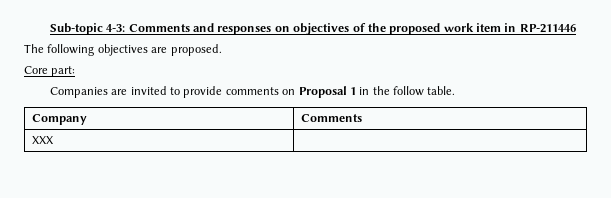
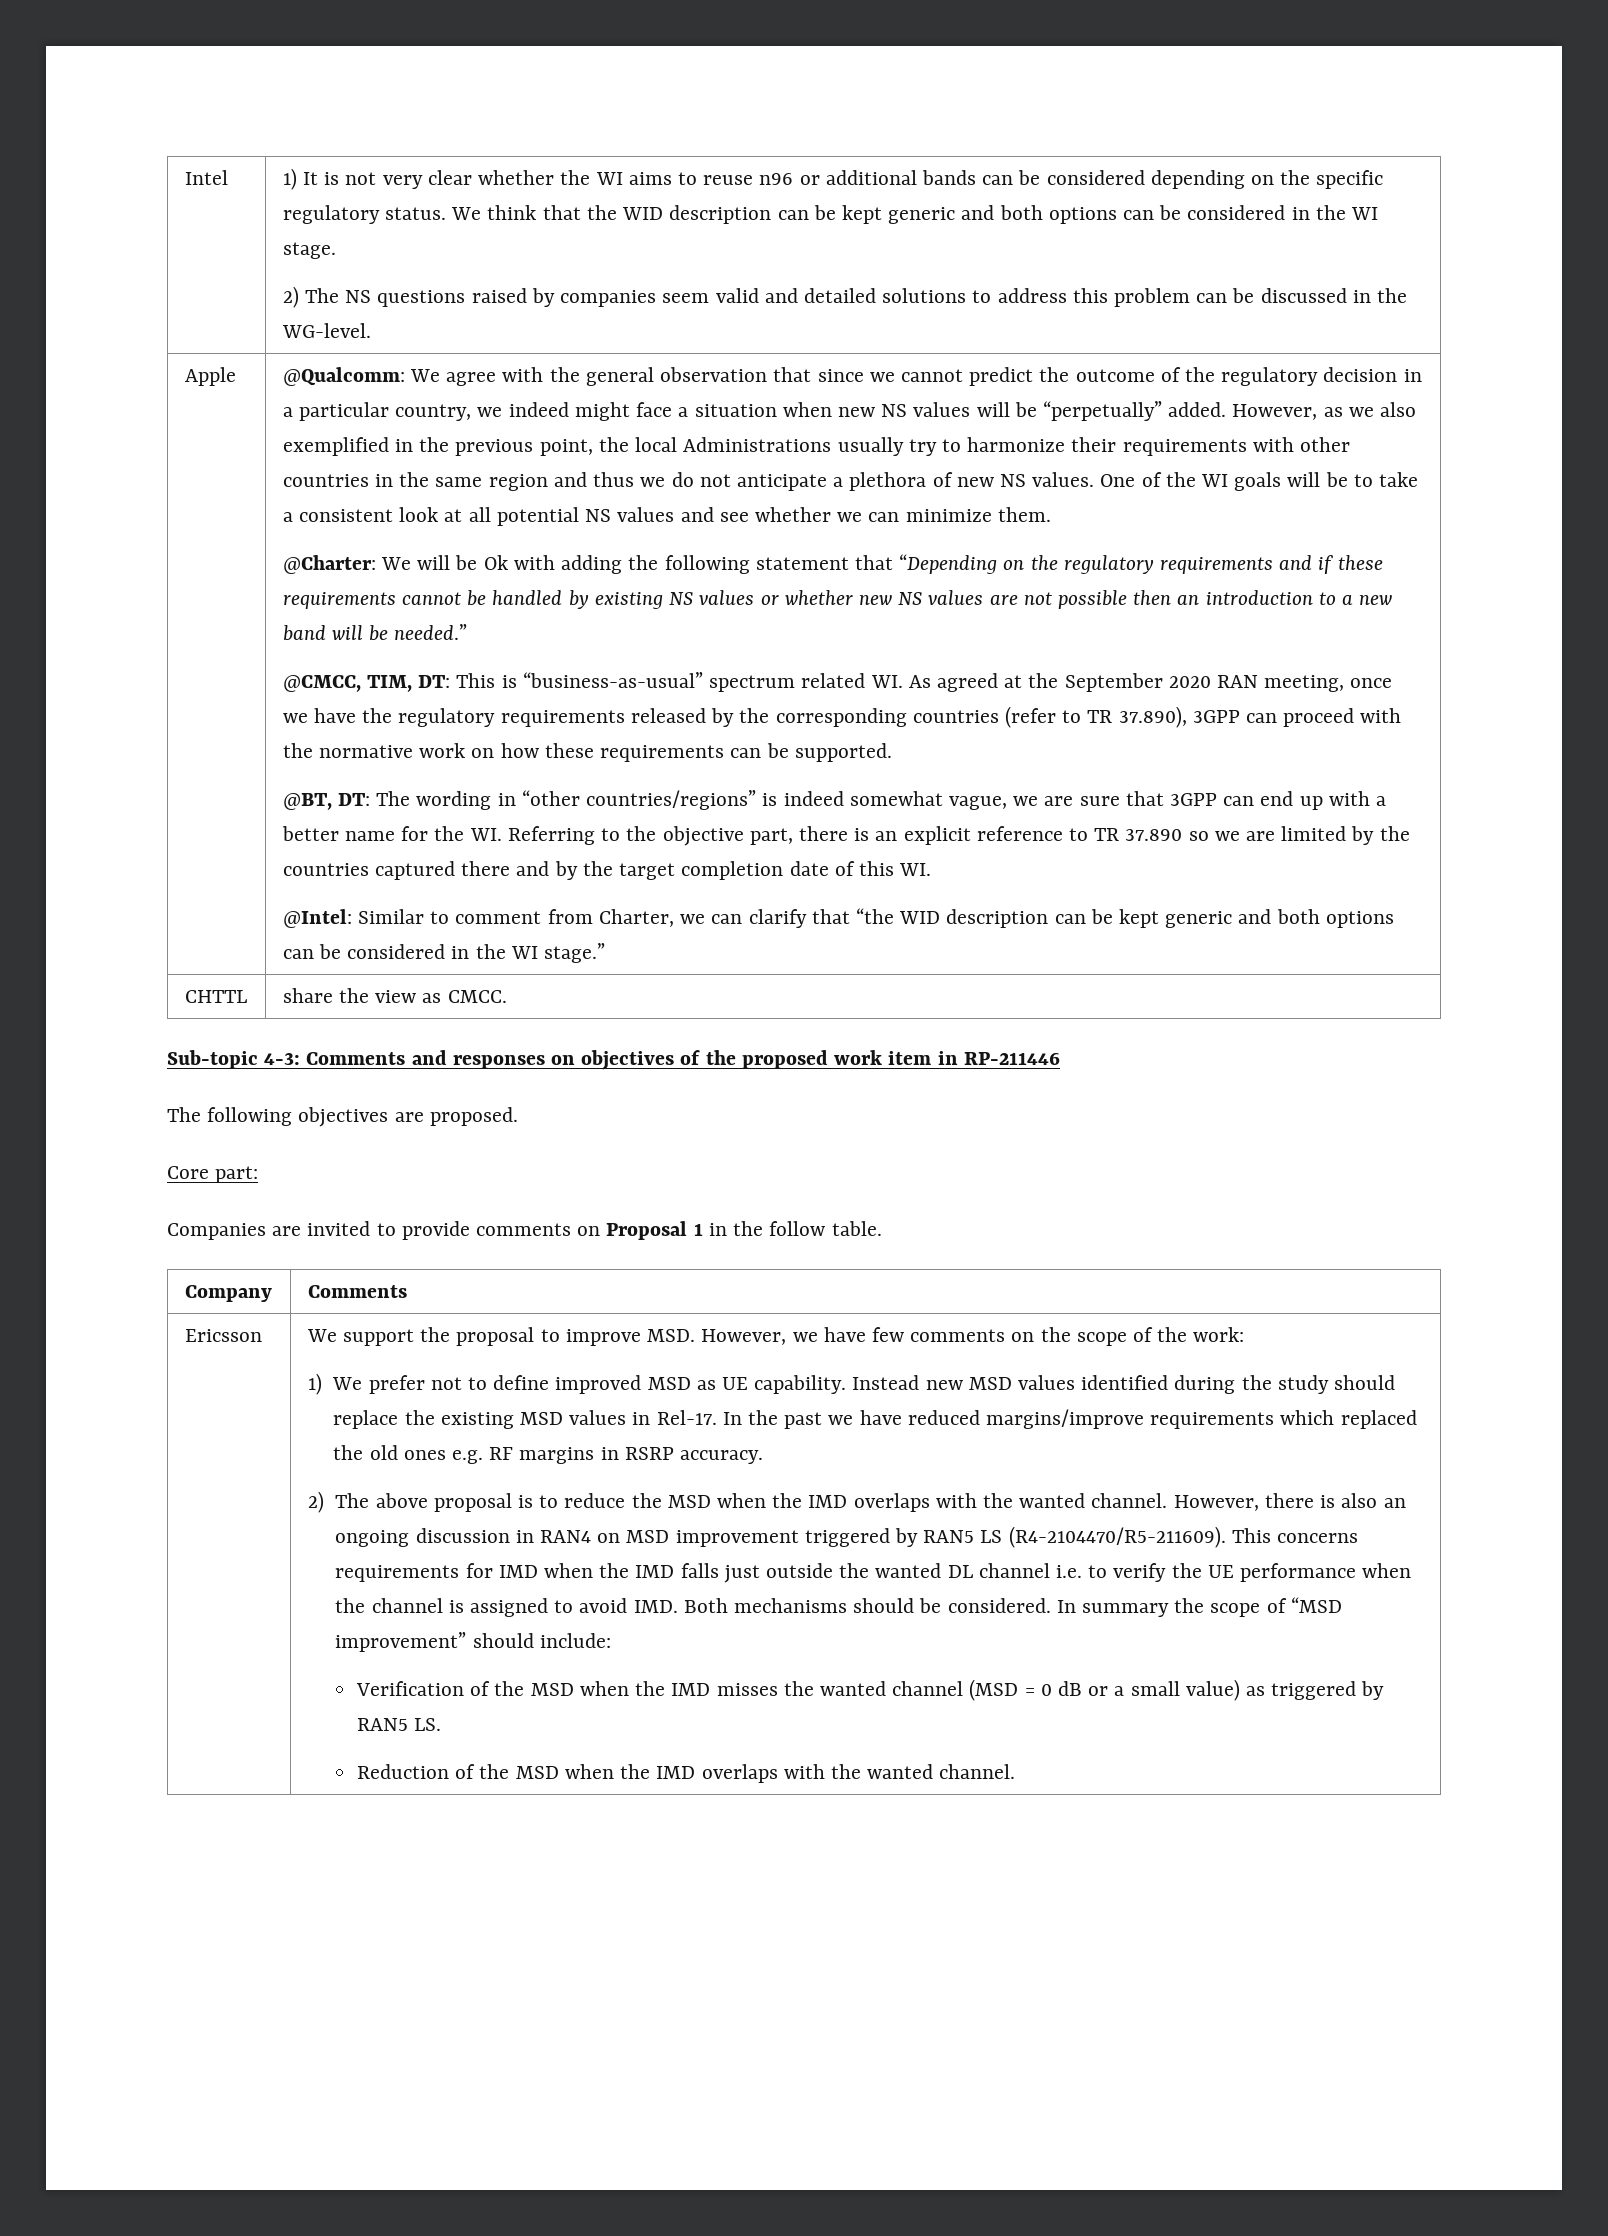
(49, 29) none -> [184,170,228,185] [282,168,1384,190] [282,205,1379,224] [282,242,336,259] [282,286,1408,308] [281,323,371,338] [184,367,236,386] [282,367,1422,386] [282,401,1417,421] [282,437,1350,456] [282,472,1419,491] [282,507,1051,526] [282,554,1383,574] [282,590,1393,609] [282,624,468,641] [282,672,1393,692] [282,706,1402,728] [282,743,892,762] [282,790,1387,810] [281,826,1410,846] [282,861,932,880] [282,908,1394,928] [282,943,606,963] [184,990,247,1003] [282,988,507,1003] Intel | 1) It is not very clear whether the WI aims to reuse n96 or additional bands can be considered depending on the specific regulatory status. We think that the WID description can be kept generic and both options can be considered in the WI stage. // 2) The NS questions raised by companies seem valid and detailed solutions to address this problem can be discussed in the WG-level. // Apple | @Qualcomm: We agree with the general observation that since we cannot predict the outcome of the regulatory decision in a particular country, we indeed might face a situation when new NS values will be “perpetually” added. However, as we also exemplified in the previous point, the local Administrations usually try to harmonize their requirements with other countries in the same region and thus we do not anticipate a plethora of new NS values. One of the WI goals will be to take a consistent look at all potential NS values and see whether we can minimize them. // @Charter: We will be Ok with adding the following statement that “Depending on the regulatory requirements and if these requirements cannot be handled by existing NS values or whether new NS values are not possible then an introduction to a new band will be needed.” // @CMCC, TIM, DT: This is “business-as-usual” spectrum related WI. As agreed at the September 2020 RAN meeting, once we have the regulatory requirements released by the corresponding countries (refer to TR 37.890), 3GPP can proceed with the normative work on how these requirements can be supported. // @BT, DT: The wording in “other countries/regions” is indeed somewhat vague, we are sure that 3GPP can end up with a better name for the WI. Referring to the objective part, there is an explicit reference to TR 37.890 so we are limited by the countries captured there and by the target completion date of this WI. // @Intel: Similar to comment from Charter, we can clarify that “the WID description can be kept generic and both options can be considered in the WI stage.” // CHTTL | share the view as CMCC. //
[31,136,54,144] XXX | -> [184,1329,262,1342] [306,1327,1245,1346] [307,1373,1396,1395] [333,1409,1417,1429] [333,1445,764,1464] [307,1491,1406,1513] [335,1526,1359,1548] [335,1563,1412,1583] [335,1597,1342,1617] [335,1632,611,1652] [356,1679,1385,1701] [357,1718,442,1731] [357,1764,1016,1783] Ericsson | We support the proposal to improve MSD. However, we have few comments on the scope of the work: // 1) We prefer not to define improved MSD as UE capability. Instead new MSD values identified during the study should replace the existing MSD values in Rel-17. In the past we have reduced margins/improve requirements which replaced the old ones e.g. RF margins in RSRP accuracy. // 2) The above proposal is to reduce the MSD when the IMD overlaps with the wanted channel. However, there is also an ongoing discussion in RAN4 on MSD improvement triggered by RAN5 LS (R4-2104470/R5-211609). This concerns requirements for IMD when the IMD falls just outside the wanted DL channel i.e. to verify the UE performance when the channel is assigned to avoid IMD. Both mechanisms should be considered. In summary the scope of “MSD improvement” should include: // Verification of the MSD when the IMD misses the wanted channel (MSD = 0 dB or a small value) as triggered by RAN5 LS. // Reduction of the MSD when the IMD overlaps with the wanted channel.

